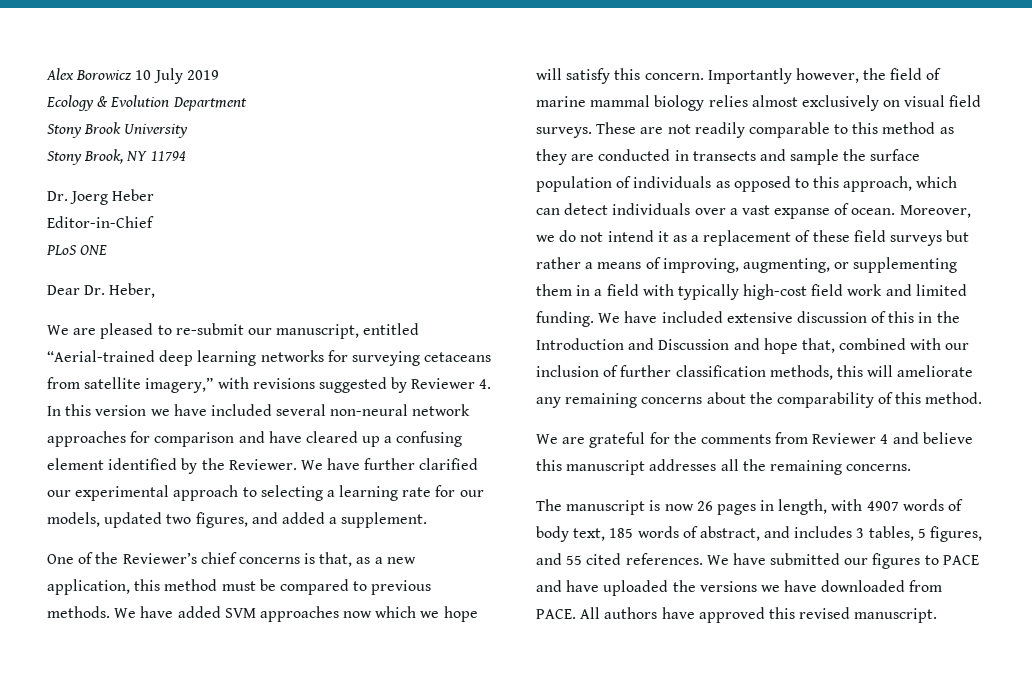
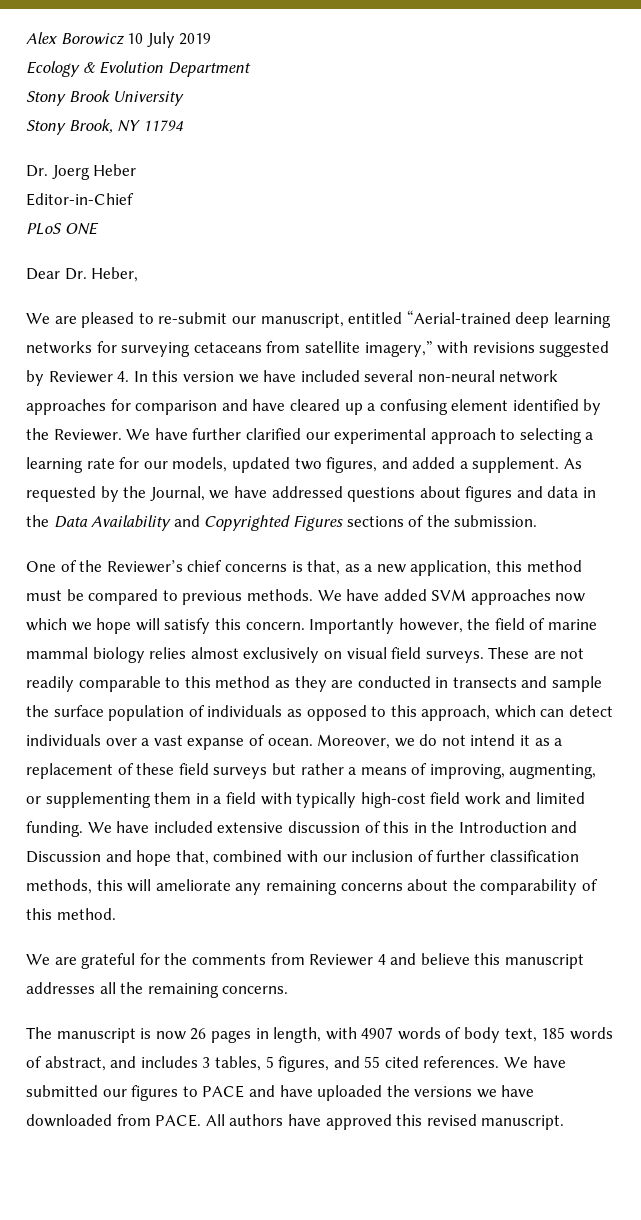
(428, 520) none -> [564,458,583,469] [26,486,597,502] [26,515,538,531] As requested by the Journal, we have addressed questions about figures and data in the Data Availability and Copyrighted Figures sections of the submission.

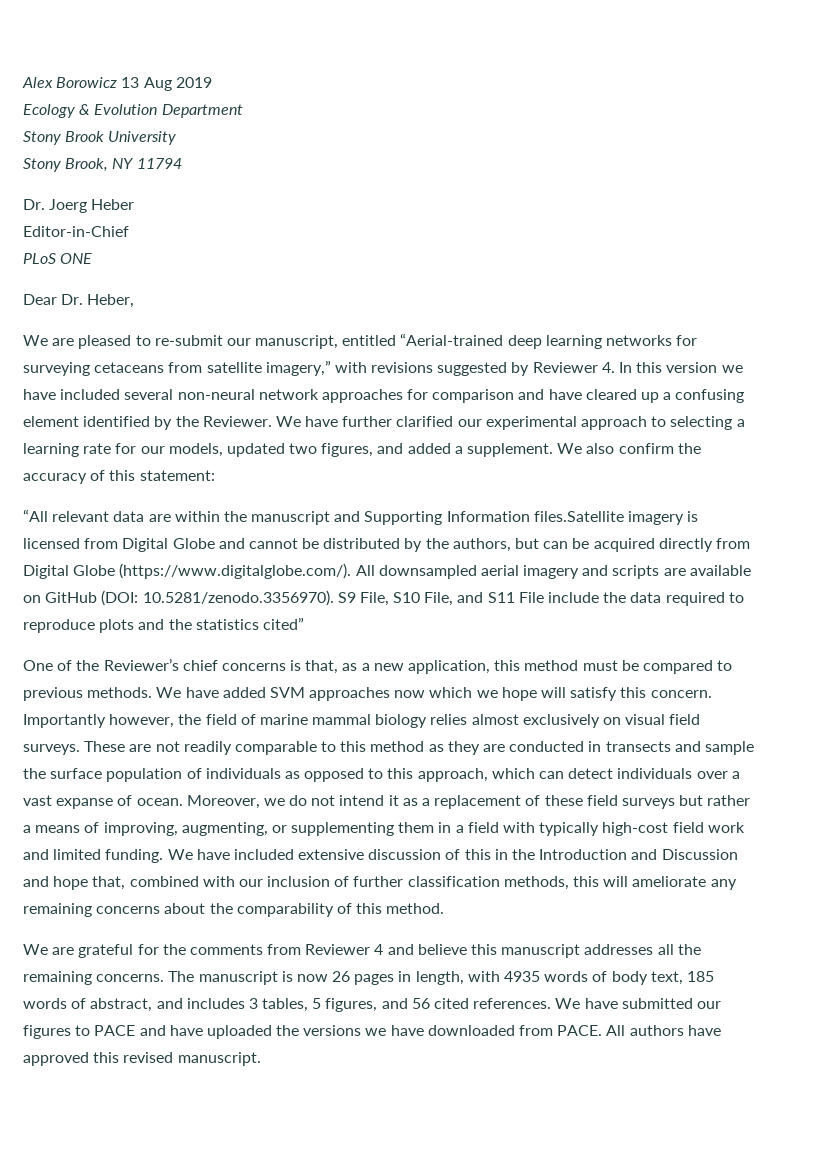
[127,32,175,48] 10 July -> [121,77,172,91] 13 Aug
[564,458,583,469] [26,486,597,502] [26,515,538,531] As requested by the Journal, we have addressed questions about figures and data in the Data Availability and Copyrighted Figures sections of the submission. -> [557,443,701,454] [23,470,215,484] [23,509,699,525] [23,538,750,552] [23,563,751,579] [23,590,744,606] [23,617,304,633] We also confirm the accuracy of this statement: // “All relevant data are within the manuscript and Supporting Information files.Satellite imagery is licensed from Digital Globe and cannot be distributed by the authors, but can be acquired directly from Digital Globe (https://www.digitalglobe.com/). All downsampled aerial imagery and scripts are available on GitHub (DOI: 10.5281/zenodo.3356970). S9 File, S10 File, and S11 File include the data required to reproduce plots and the statistics cited”
(289, 990) // -> (165, 978) none
[361,1027,394,1039] 4907 -> [504,971,541,982] 4935
[364,1056,381,1068] 55 -> [411,998,430,1009] 56

